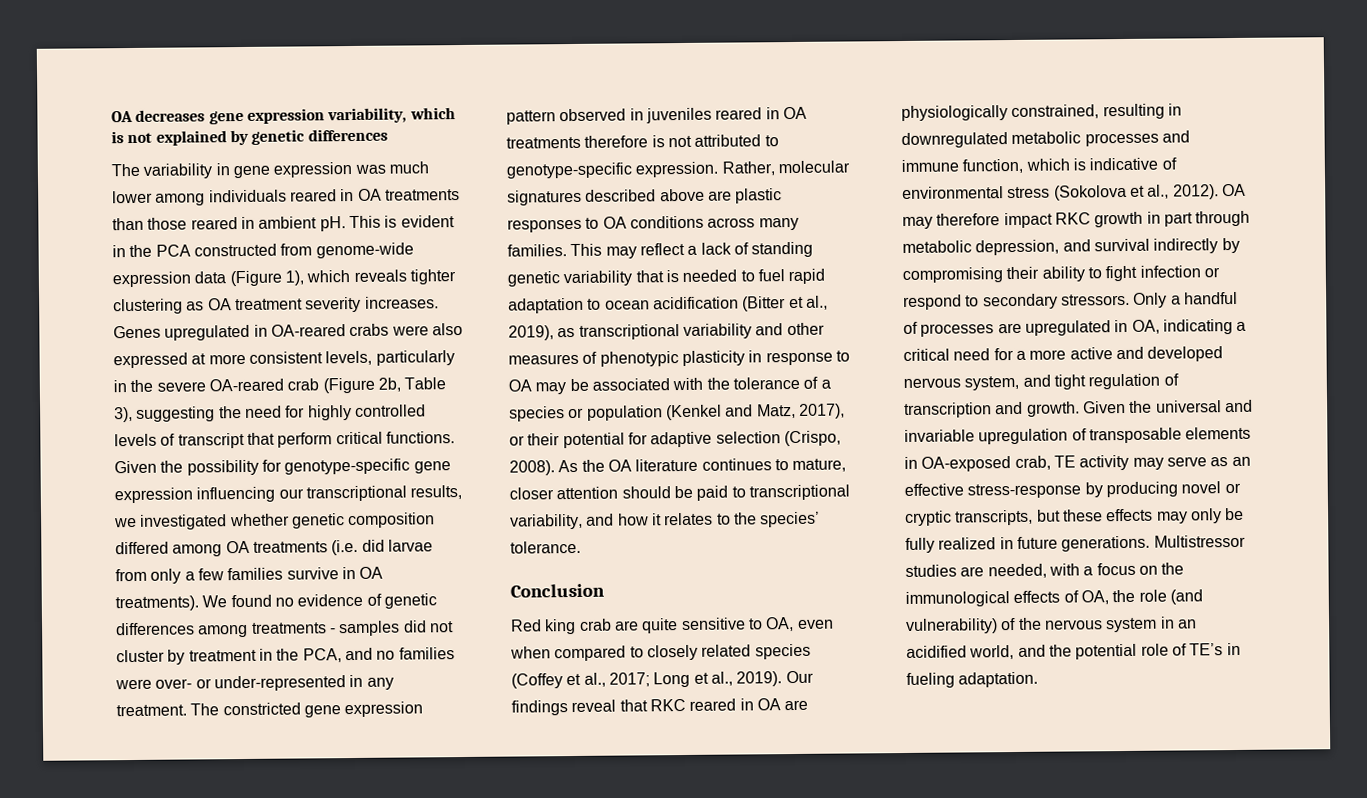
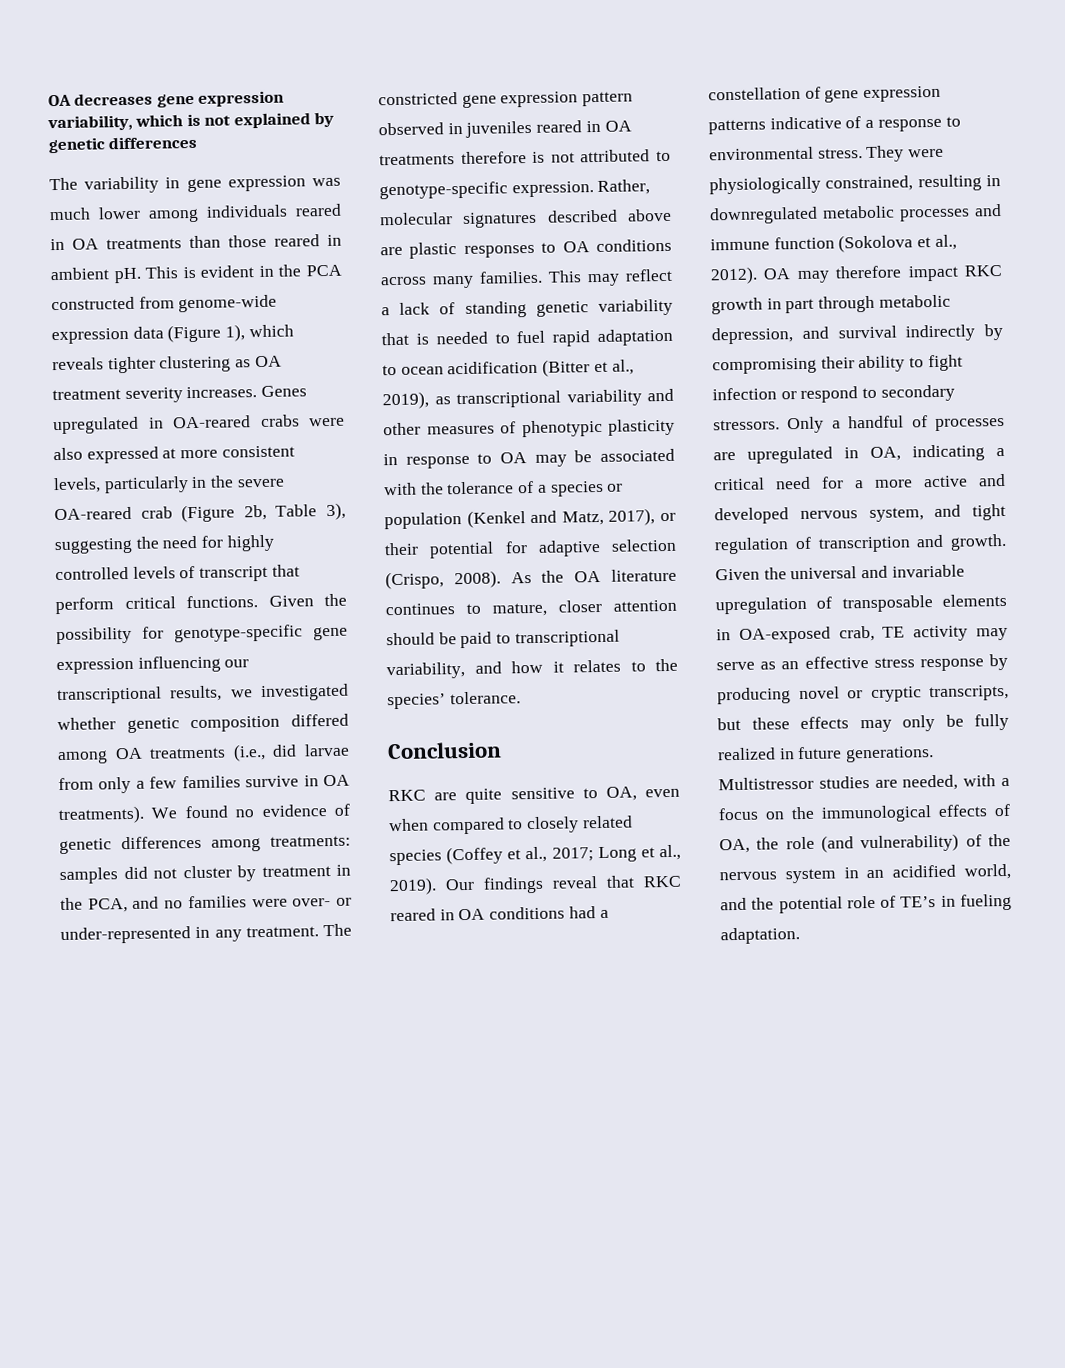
[331,539,359,556] (i.e. -> [232,743,266,762] (i.e.,
[251,622,336,634] treatments - -> [270,835,351,847] treatments:
[510,618,612,635] Red king crab -> [388,789,426,802] RKC
[784,699,809,711] are -> [489,906,609,920] [708,85,942,103] [708,116,961,135] [709,145,945,162] conditions had a constellation of gene expression patterns indicative of a response to environmental stress. They were
[962,157,1177,174] [902,186,1051,200] function, which is indicative of environmental stress -> [773,236,835,250] function
[967,483,1082,499] stress-response -> [873,657,984,672] stress response

